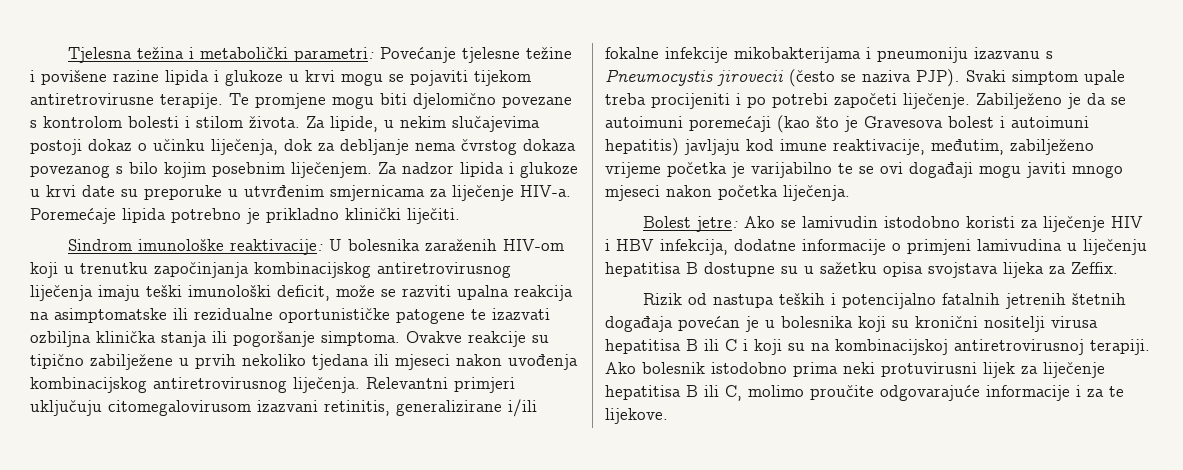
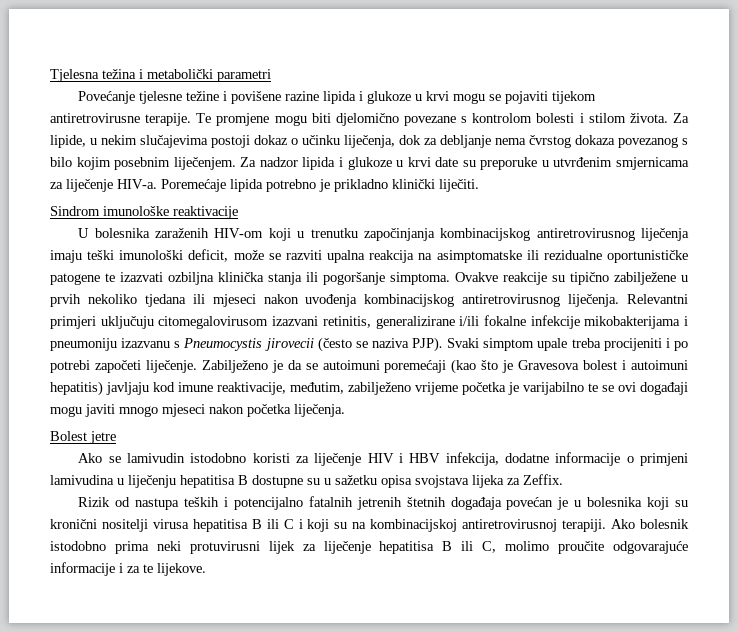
[294,47,375,62] parametri: -> [217,69,271,82] parametri //
[230,239,324,255] reaktivacije: -> [173,206,238,219] reaktivacije //
[696,216,739,232] jetre: -> [90,431,116,444] jetre //

